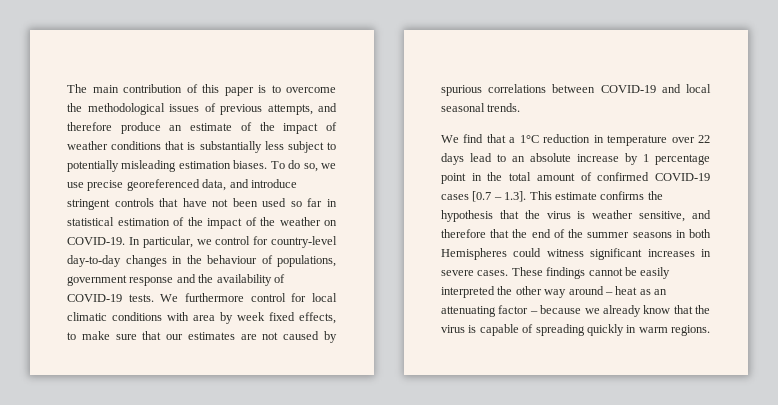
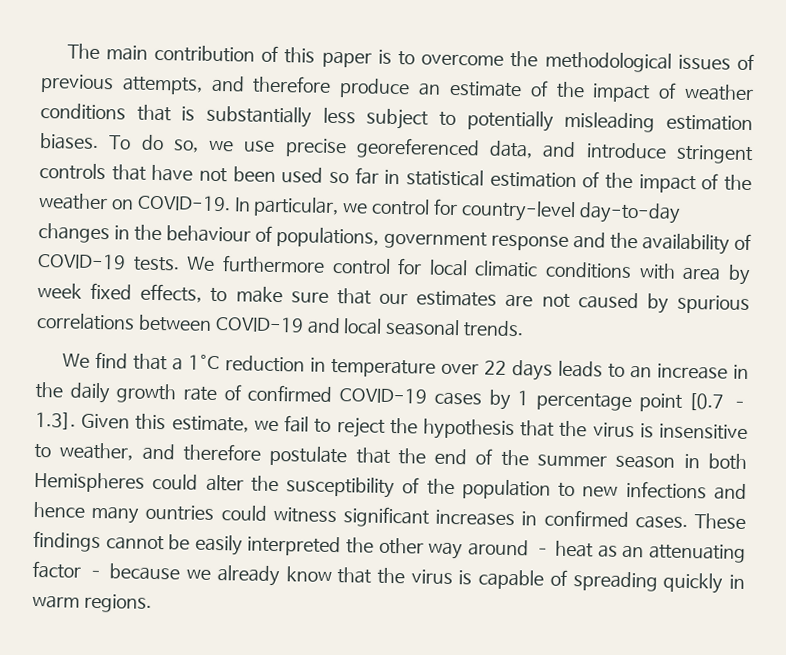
[470,153,492,162] lead -> [557,360,603,378] leads
[530,153,710,165] [441,172,710,184] [441,191,645,202] absolute increase by 1 percentage point in the total amount of confirmed COVID-19 cases [0.7 – 1.3]. This estimate confirms -> [656,363,750,380] [35,381,749,412] [35,411,386,438] increase in the daily growth rate of confirmed COVID-19 cases by 1 percentage point [0.7 – 1.3]. Given this estimate, we fail to reject
[592,210,711,222] [441,229,486,238] weather sensitive, and therefore -> [658,423,748,441] [34,442,348,467] insensitive to weather, and therefore postulate
[632,232,672,238] seasons -> [615,454,676,469] season
(542, 252) none -> [205,474,748,501] [33,501,267,524] alter the susceptibility of the population to new infections and hence many ountries could
[441,270,474,276] severe -> [543,509,629,528] confirmed

